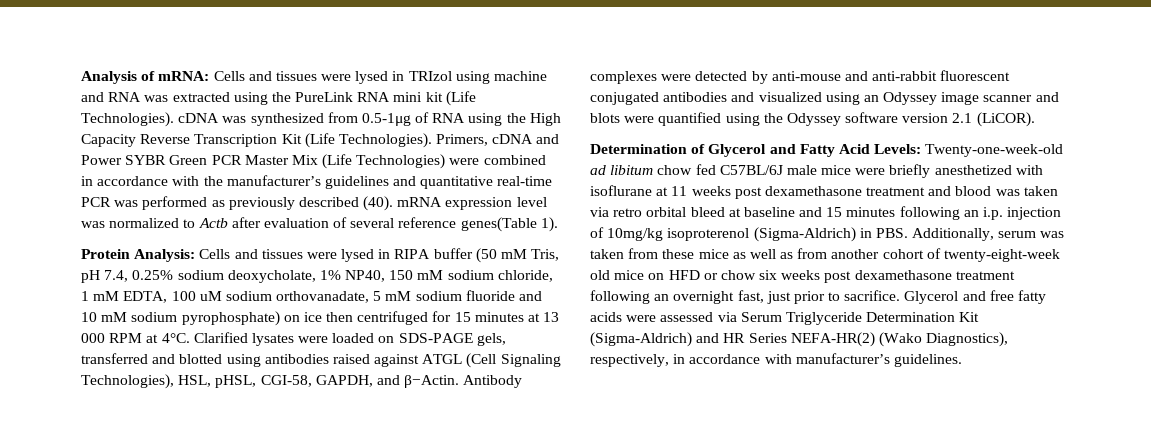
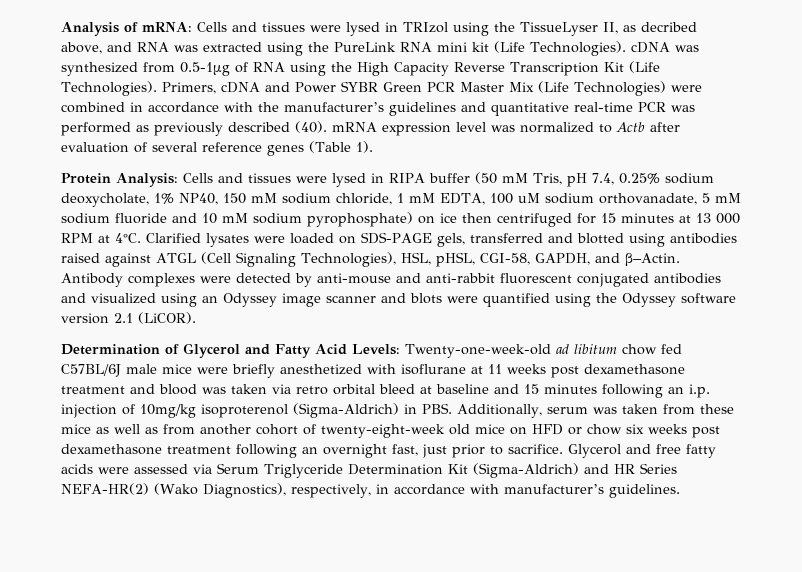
[494,71,548,81] machine -> [494,22,697,36] [61,42,102,54] the TissueLyser II, as decribed above,
[460,217,537,232] genes(Table -> [267,141,351,156] genes (Table

